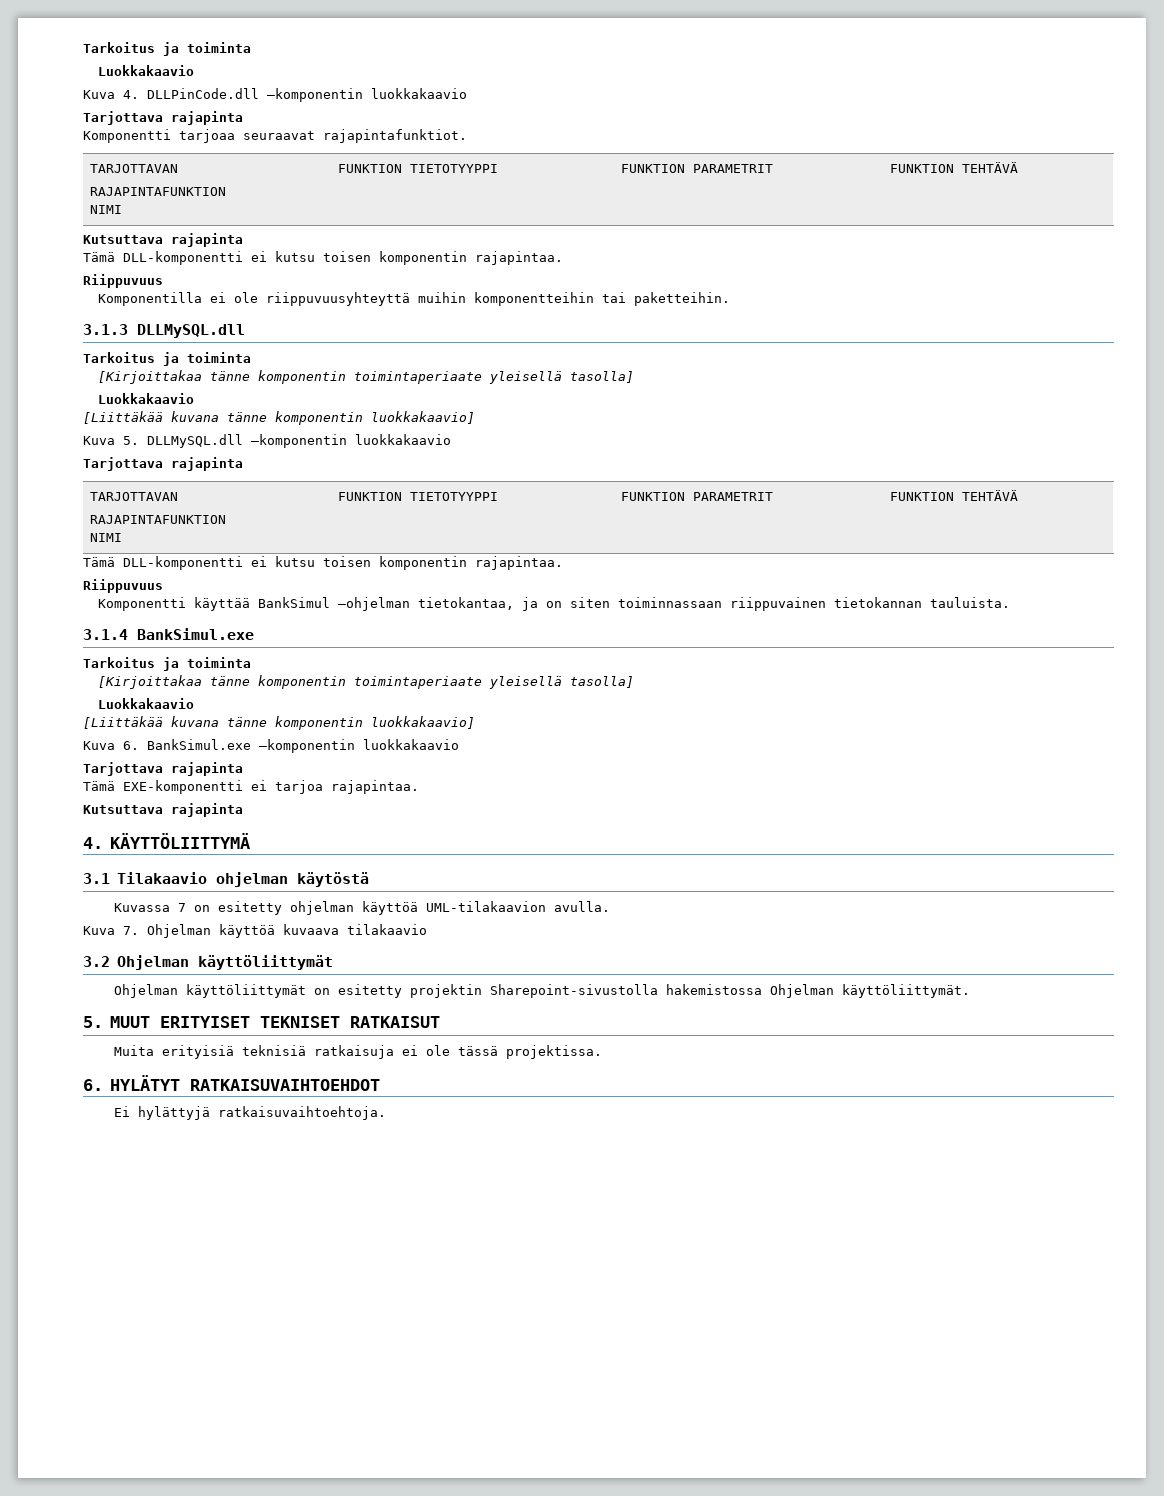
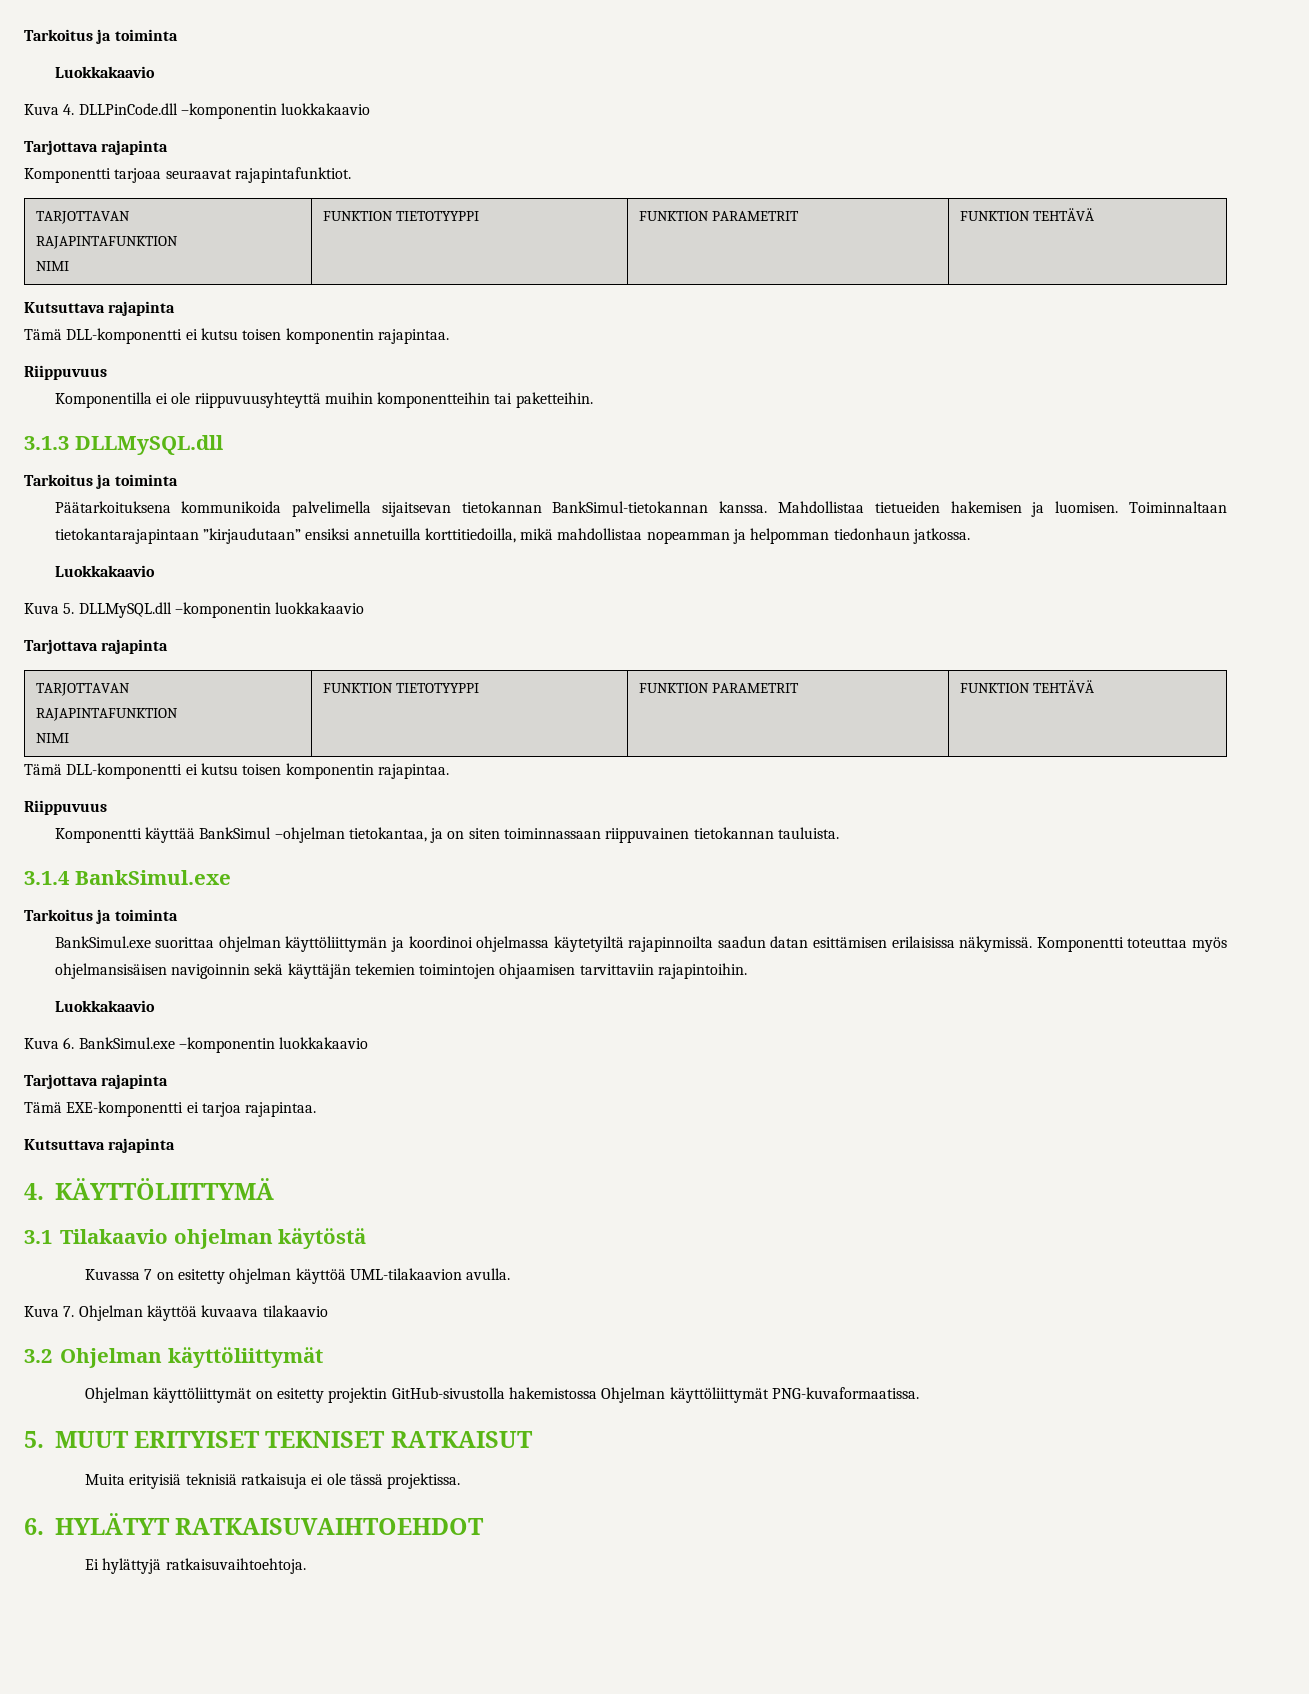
[98,370,635,384] [98,393,195,404] [83,411,475,425] [Kirjoittakaa tänne komponentin toimintaperiaate yleisellä tasolla] // Luokkakaavio // [Liittäkää kuvana tänne komponentin luokkakaavio] -> [54,501,1227,517] [54,528,971,544] [54,565,155,577] Päätarkoituksena kommunikoida palvelimella sijaitsevan tietokannan BankSimul-tietokannan kanssa. Mahdollistaa tietueiden hakemisen ja luomisen. Toiminnaltaan tietokantarajapintaan ”kirjaudutaan” ensiksi annetuilla korttitiedoilla, mikä mahdollistaa nopeamman ja helpomman tiedonhaun jatkossa. // Luokkakaavio
[98,675,635,689] [98,698,195,709] [83,716,475,730] [Kirjoittakaa tänne komponentin toimintaperiaate yleisellä tasolla] // Luokkakaavio // [Liittäkää kuvana tänne komponentin luokkakaavio] -> [54,936,1227,952] [54,963,748,979] [54,1000,155,1012] BankSimul.exe suorittaa ohjelman käyttöliittymän ja koordinoi ohjelmassa käytetyiltä rajapinnoilta saadun datan esittämisen erilaisissa näkymissä. Komponentti toteuttaa myös ohjelmansisäisen navigoinnin sekä käyttäjän tekemien toimintojen ohjaamisen tarvittaviin rajapintoihin. // Luokkakaavio
[489,984,658,998] Sharepoint-sivustolla -> [391,1387,505,1399] GitHub-sivustolla
[841,984,970,998] käyttöliittymät. -> [669,1387,919,1403] käyttöliittymät PNG-kuvaformaatissa.

